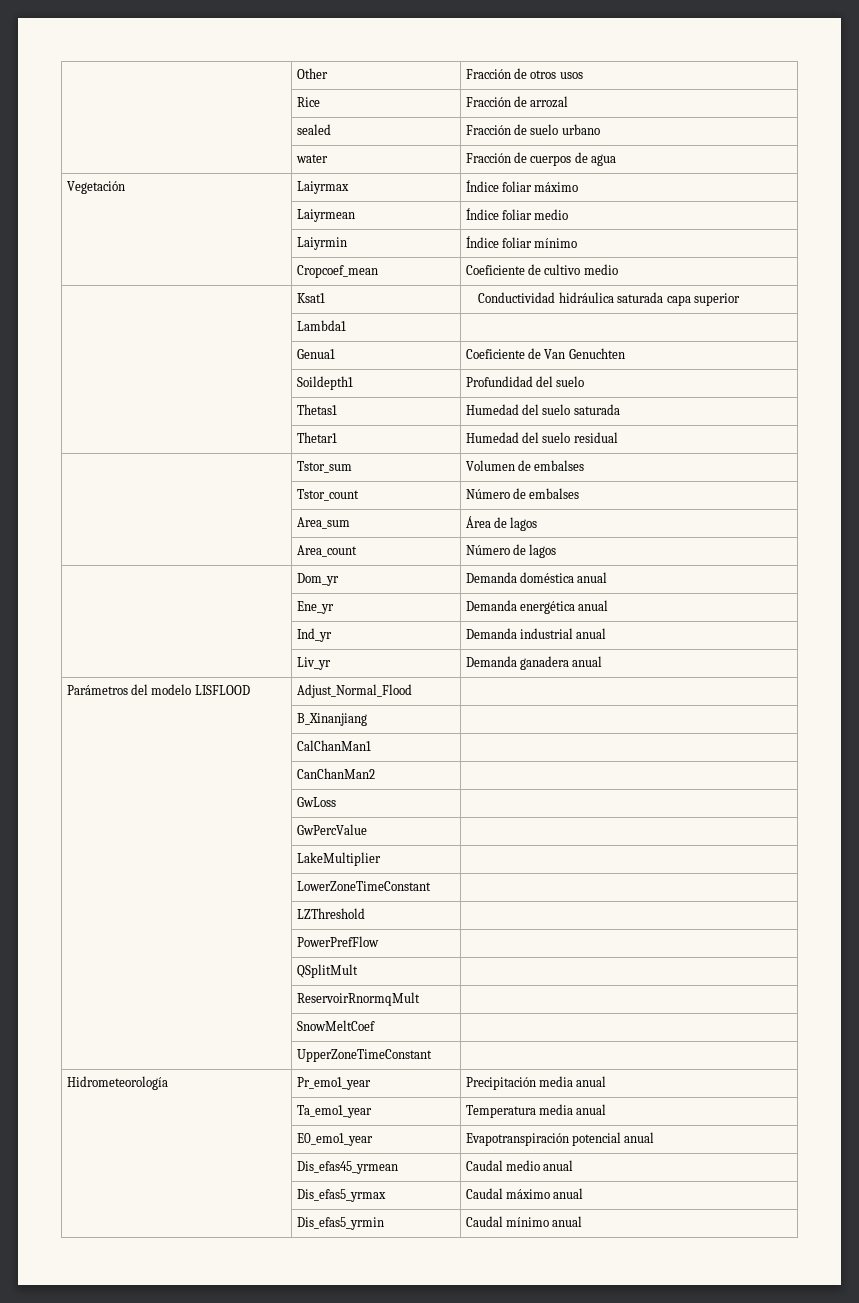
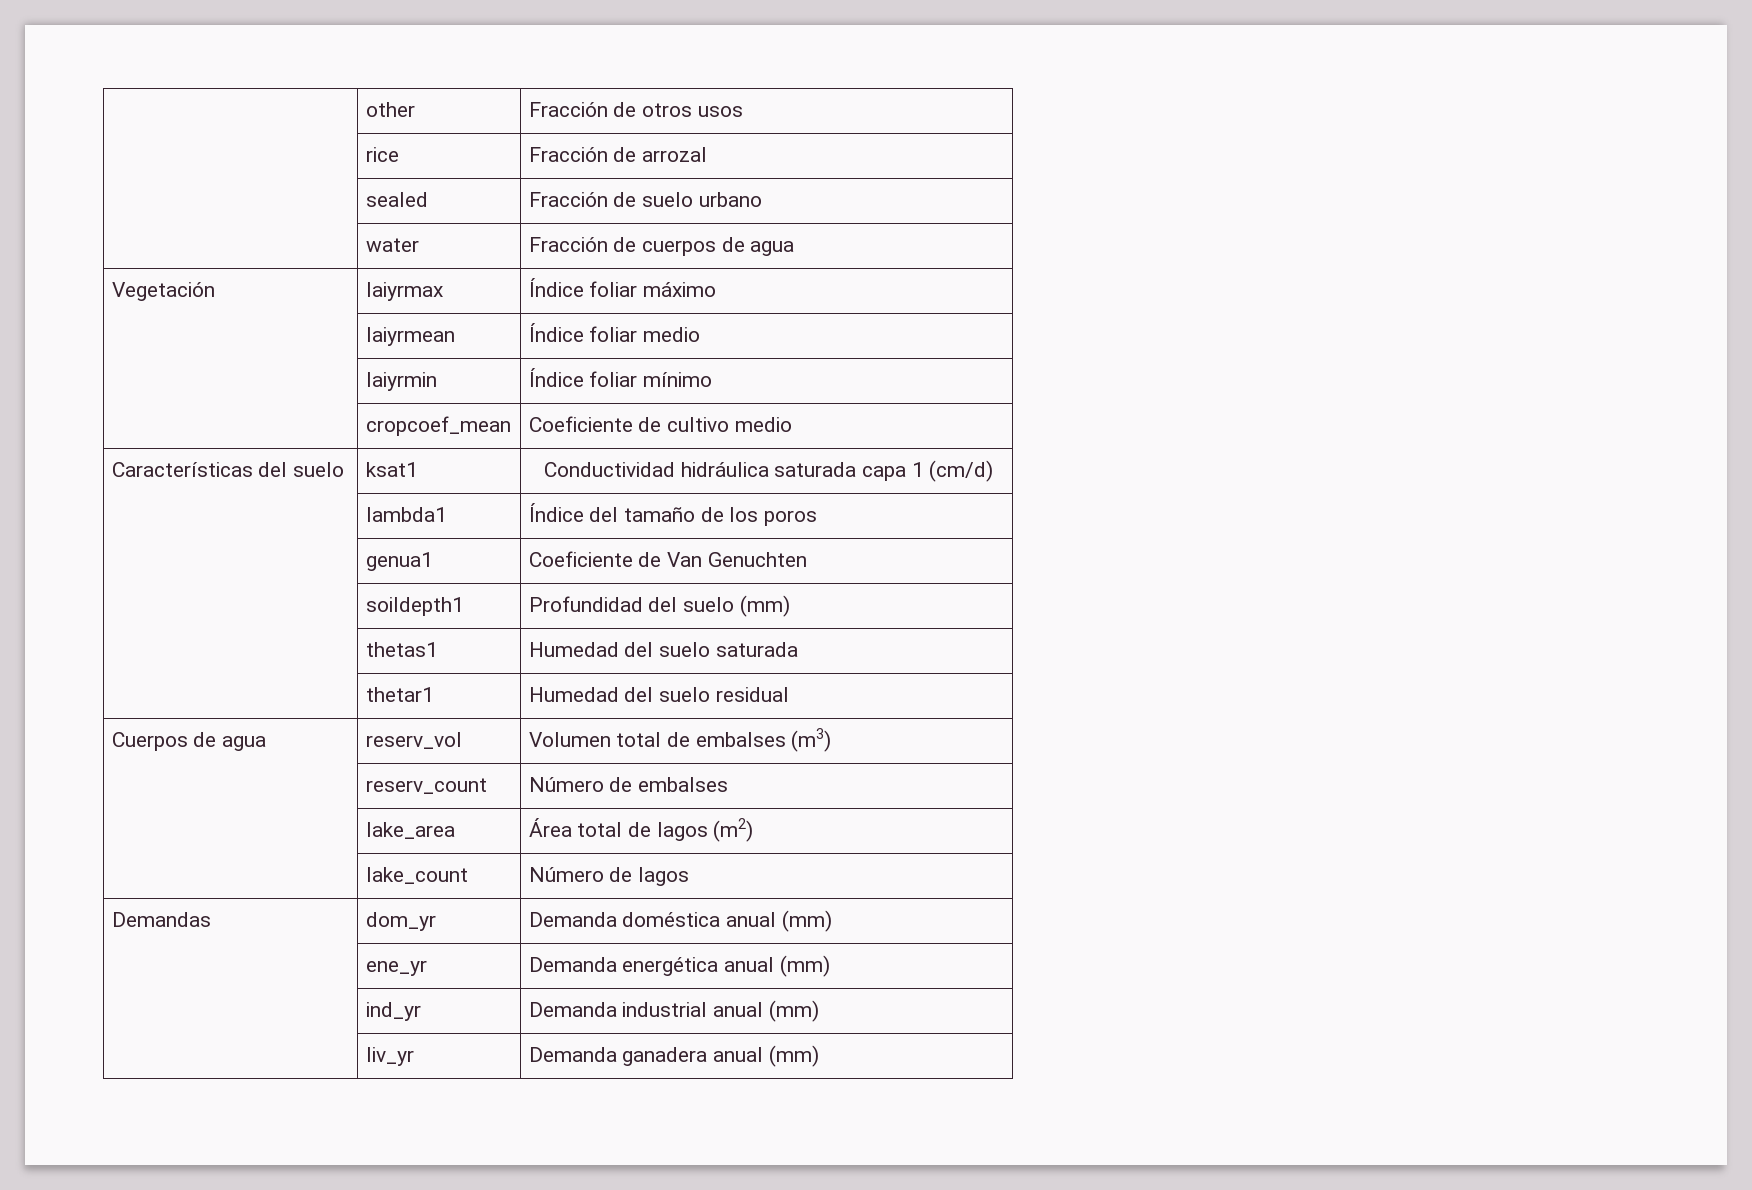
[296,68,328,79] | Other -> [365,102,415,117] | other
[296,97,320,107] Rice -> [365,147,399,162] rice
[296,181,349,194] Laiyrmax -> [365,282,443,301] laiyrmax
[296,209,355,222] Laiyrmean -> [365,327,455,346] laiyrmean
[296,237,347,250] Laiyrmin -> [365,372,437,391] laiyrmin
[296,265,378,278] Cropcoef_mean -> [365,416,511,436] cropcoef_mean
[296,293,325,303] | Ksat1 -> [111,462,345,477] [365,462,418,477] Características del suelo | ksat1
[693,293,740,306] [296,320,346,331] [296,349,335,359] superior // | Lambda1 | // | Genua1 -> [911,460,994,482] [365,507,447,522] [528,503,818,526] [365,552,433,571] 1 (cm/d) // | lambda1 | Índice del tamaño de los poros // | genua1
[296,376,353,390] Soildepth1 -> [365,597,464,616] soildepth1
[296,404,337,415] // | Thetas1 -> [739,595,790,617] [365,642,438,657] (mm) // | thetas1
[296,432,337,443] Thetar1 -> [365,687,434,702] thetar1
[296,461,352,473] | Tstor_sum -> [111,732,267,751] [365,732,462,749] Cuerpos de agua | reserv_vol
[517,460,585,471] [296,489,359,501] de embalses // | Tstor_count -> [616,728,832,752] [365,778,487,794] total de embalses (m3) // | reserv_count
[296,517,350,529] Area_sum -> [365,822,455,839] lake_area
[493,517,538,531] [296,545,357,557] de lagos // | Area_count -> [577,818,754,842] [365,867,468,884] total de lagos (m2) // | lake_count
[296,573,339,586] | Dom_yr -> [111,912,211,927] [365,912,436,931] Demandas | dom_yr
[296,601,334,614] // | Ene_yr -> [781,910,832,932] [365,960,427,976] (mm) // | ene_yr
[296,628,332,642] // | Ind_yr -> [779,955,830,977] [365,1002,421,1021] (mm) // | ind_yr
[296,657,331,670] // | Liv_yr -> [768,1000,819,1022] [365,1047,414,1066] (mm) // | liv_yr
[66,684,250,695] [296,684,412,698] [296,713,367,726] [296,740,371,751] [296,768,375,779] [296,797,336,807] [296,824,367,835] [296,852,381,866] [296,881,431,891] [296,908,365,919] [296,936,379,947] [296,964,358,978] [296,992,420,1006] [296,1020,375,1031] [296,1049,432,1062] [66,1076,168,1090] [296,1077,371,1090] [465,1076,607,1090] [296,1105,372,1118] [465,1104,607,1118] [296,1133,373,1146] [465,1132,655,1146] [296,1161,398,1174] [465,1160,574,1171] [296,1189,386,1202] [465,1188,584,1199] [296,1217,384,1230] [465,1216,583,1227] // Parámetros del modelo LISFLOOD | Adjust_Normal_Flood | // | B_Xinanjiang | // | CalChanMan1 | // | CanChanMan2 | // | GwLoss | // | GwPercValue | // | LakeMultiplier | // | LowerZoneTimeConstant | // | LZThreshold | // | PowerPrefFlow | // | QSplitMult | // | ReservoirRnormqMult | // | SnowMeltCoef | // | UpperZoneTimeConstant | // Hidrometeorología | Pr_emo1_year | Precipitación media anual // | Ta_emo1_year | Temperatura media anual // | E0_emo1_year | Evapotranspiración potencial anual // | Dis_efas45_yrmean | Caudal medio anual // | Dis_efas5_yrmax | Caudal máximo anual // | Dis_efas5_yrmin | Caudal mínimo anual -> [768,1045,819,1067] (mm)

